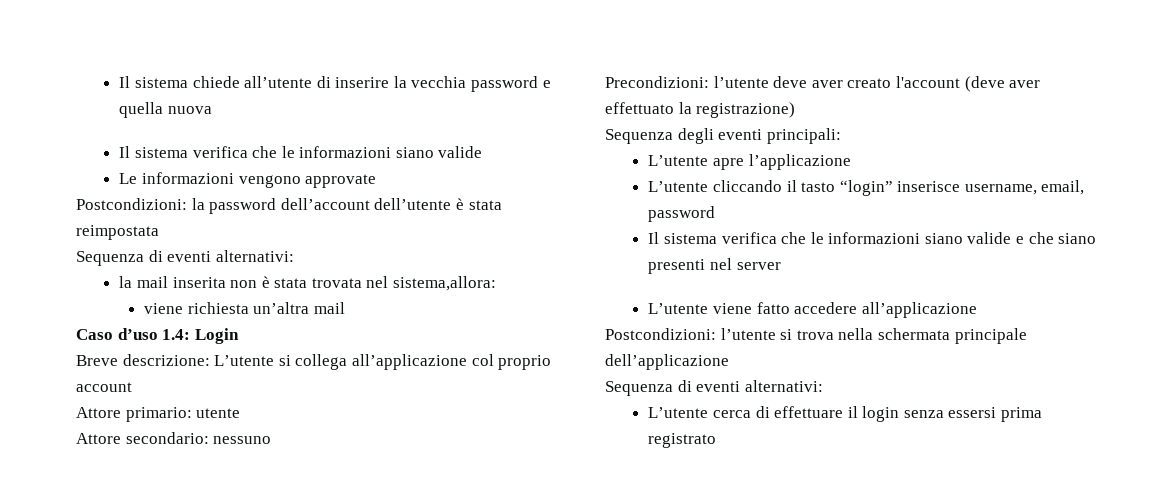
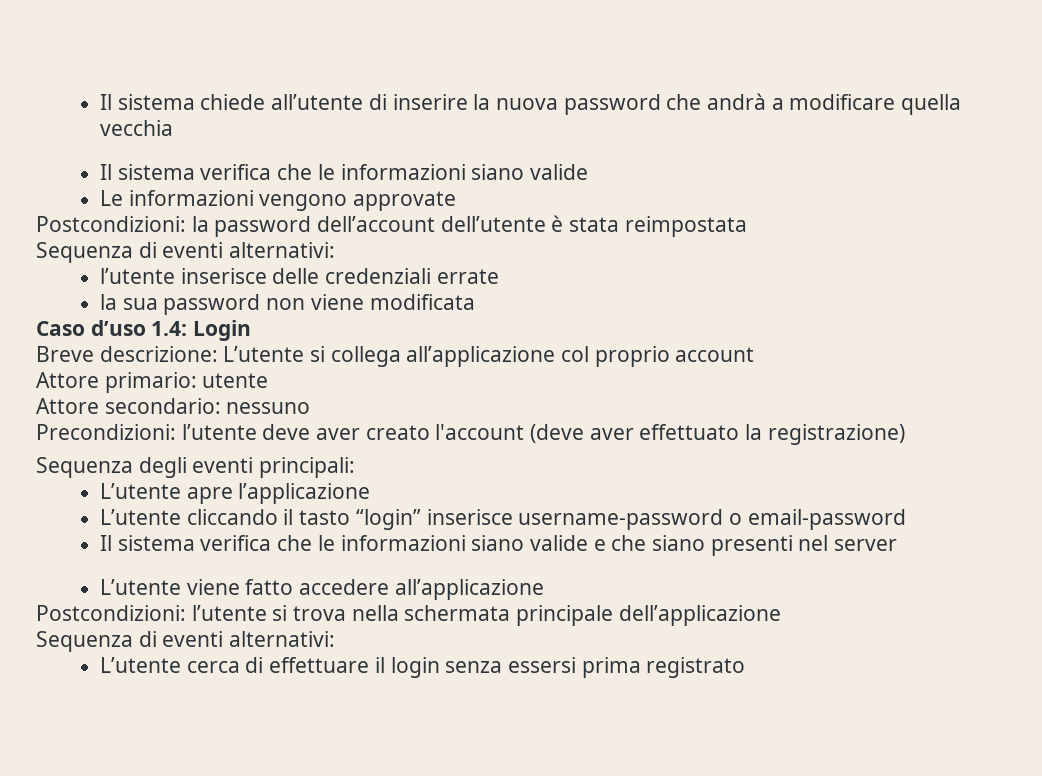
[411,76,551,92] [119,102,212,118] vecchia password e quella nuova -> [495,93,961,115] [100,120,174,136] nuova password che andrà a modificare quella vecchia
[119,276,497,291] [143,302,345,314] la mail inserita non è stata trovata nel sistema,allora: // viene richiesta un’altra mail -> [100,268,499,284] [100,294,475,315] l’utente inserisce delle credenziali errate // la sua password non viene modificata
[964,180,1085,195] [648,206,716,222] username, email, password -> [518,509,906,530] username-password o email-password

